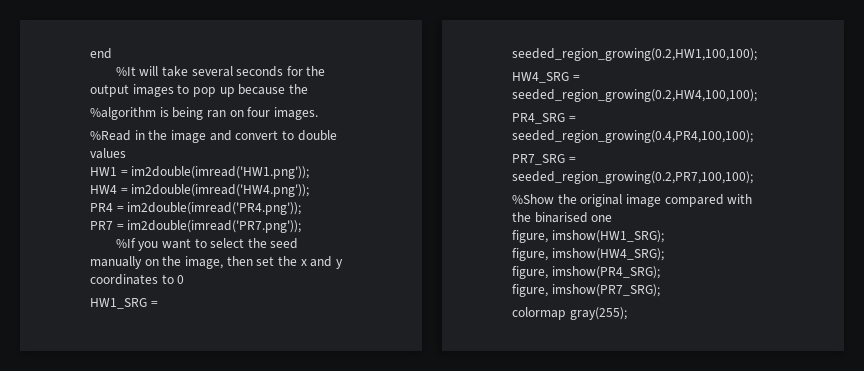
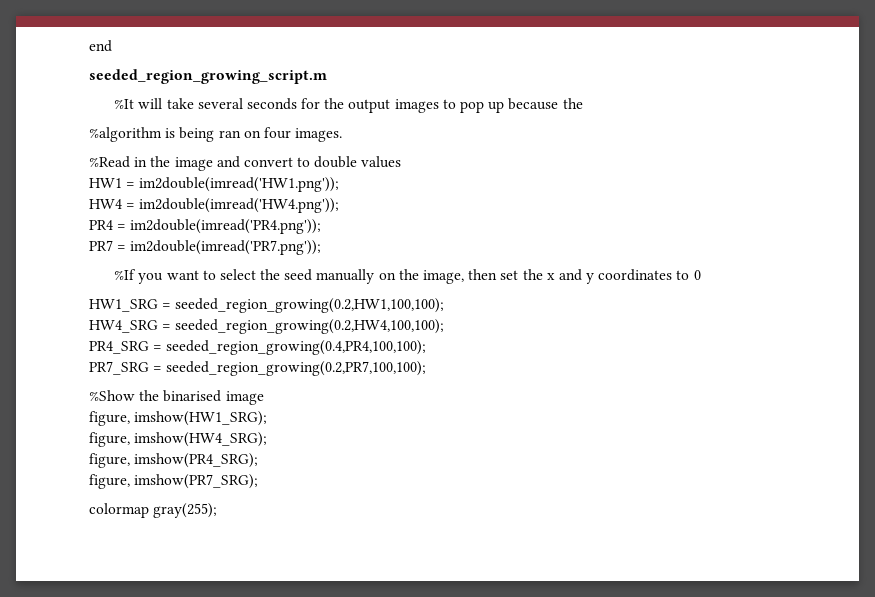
(112, 53) none -> [89,69,327,84] // seeded_region_growing_script.m
[580,194,753,207] [512,212,613,223] original image compared with the binarised one -> [163,390,264,405] binarised image

